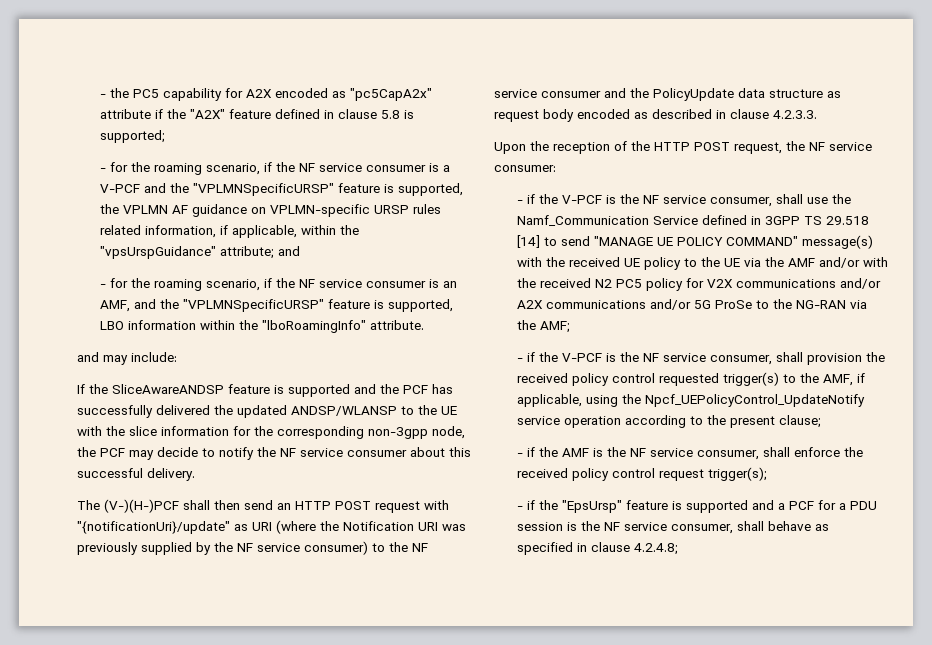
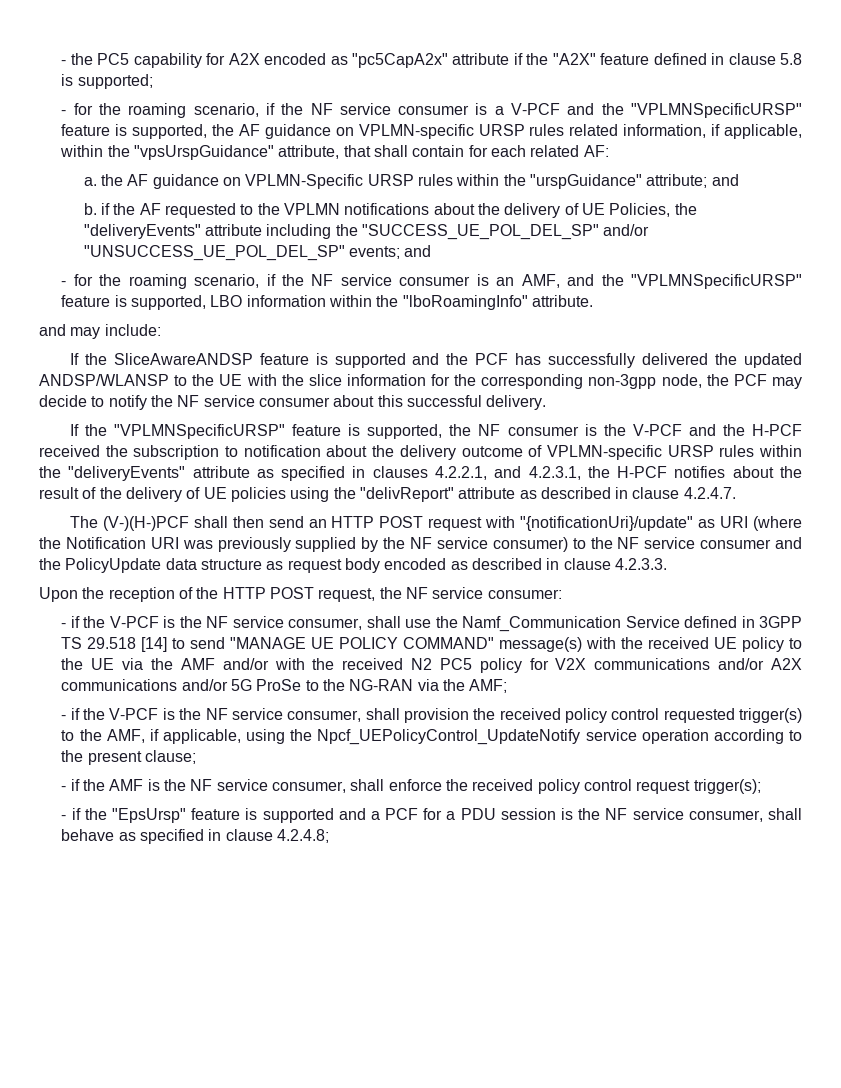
[123,205,169,214] VPLMN -> (235, 130) none
[220,246,275,259] attribute; -> [278,145,609,159] [83,174,739,189] [83,203,697,218] [83,224,650,240] [83,245,401,261] attribute, that shall contain for each related AF: // a. the AF guidance on VPLMN-Specific URSP rules within the "urspGuidance" attribute; and // b. if the AF requested to the VPLMN notifications about the delivery of UE Policies, the "deliveryEvents" attribute including the "SUCCESS_UE_POL_DEL_SP" and/or "UNSUCCESS_UE_POL_DEL_SP" events;
(195, 474) none -> [69,424,802,439] [39,445,803,460] [39,466,803,481] [39,487,736,502] // If the "VPLMNSpecificURSP" feature is supported, the NF consumer is the V-PCF and the H-PCF received the subscription to notification about the delivery outcome of VPLMN-specific URSP rules within the "deliveryEvents" attribute as specified in clauses 4.2.2.1, and 4.2.3.1, the H-PCF notifies about the result of the delivery of UE policies using the "delivReport" attribute as described in clause 4.2.4.7.

